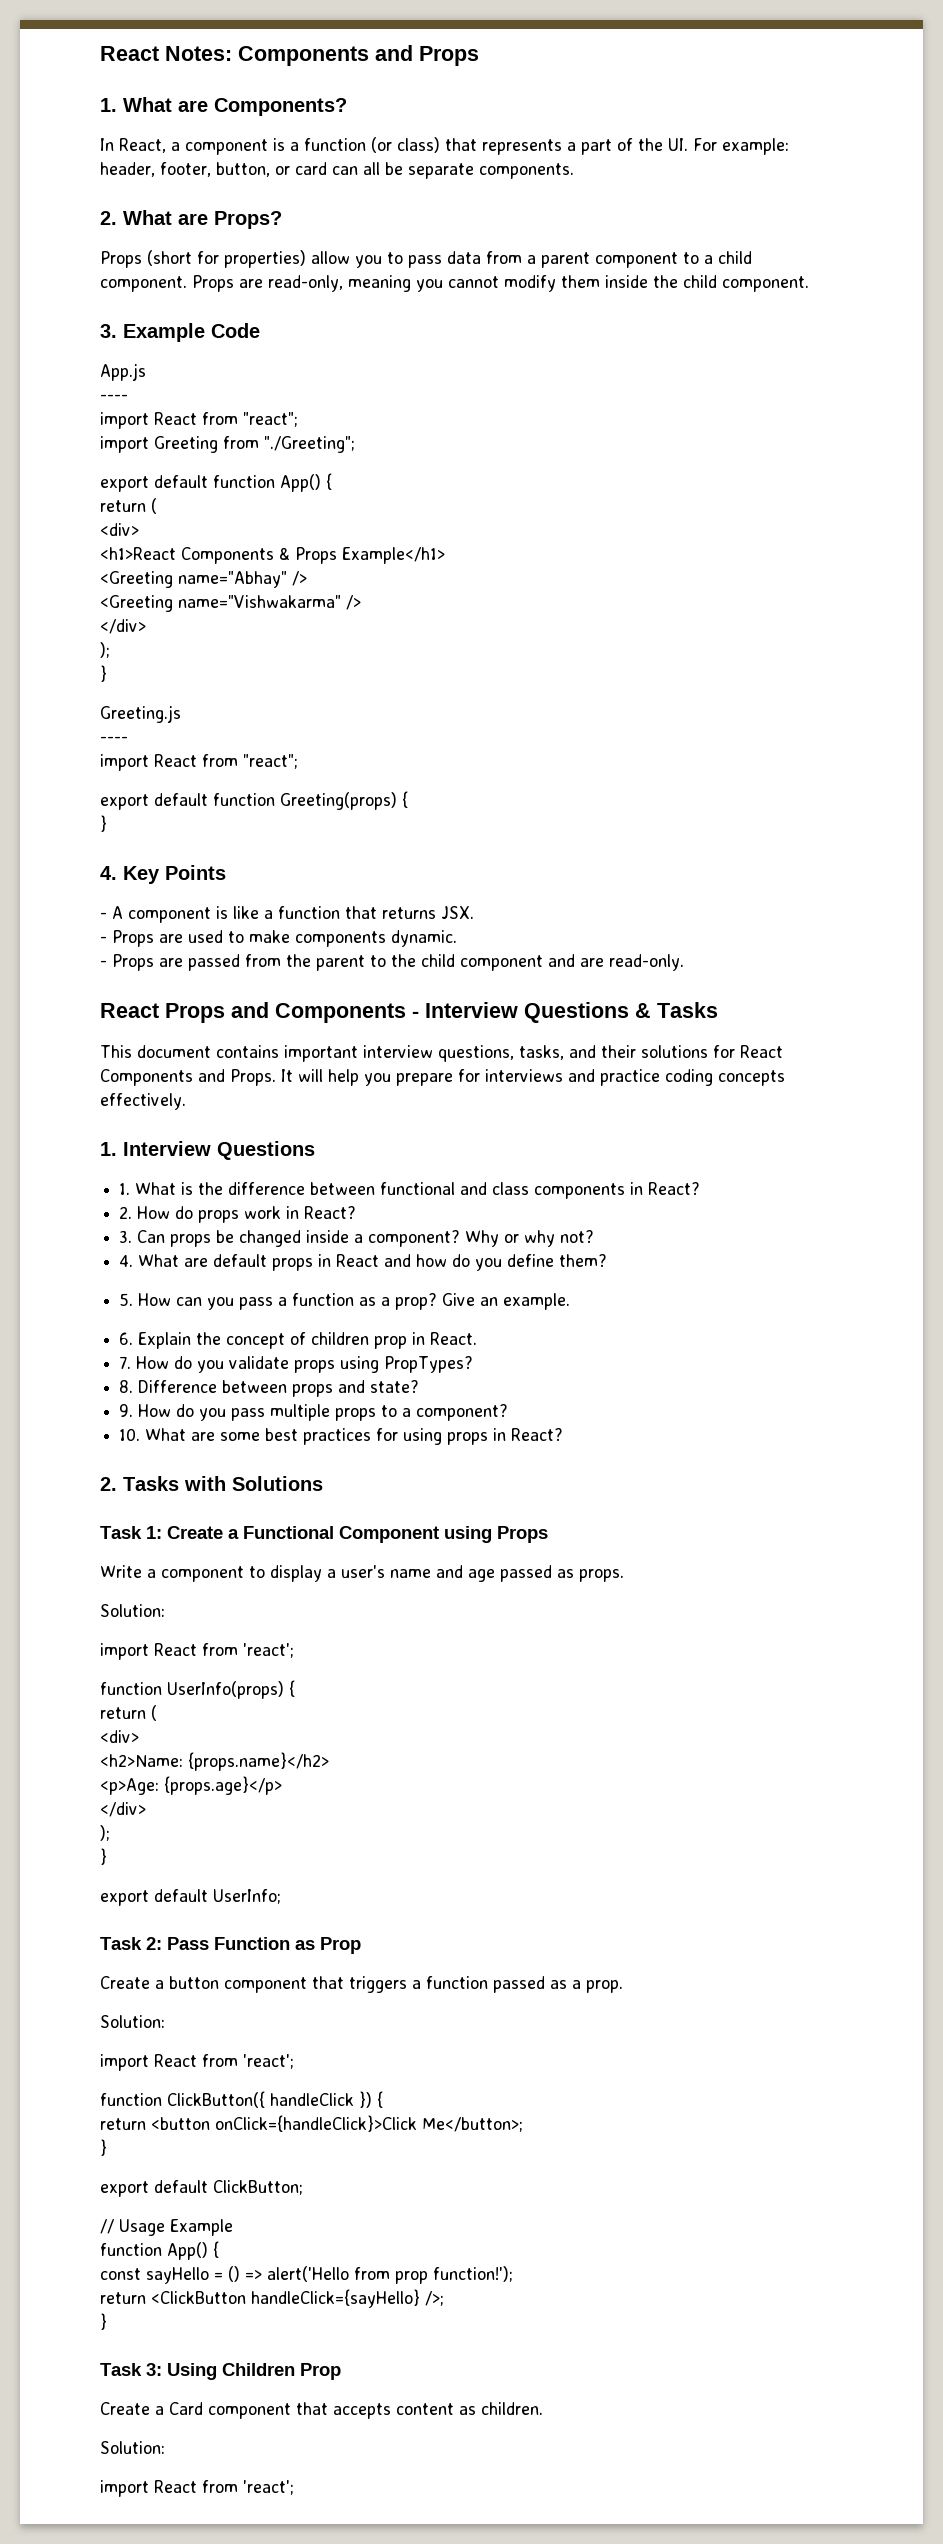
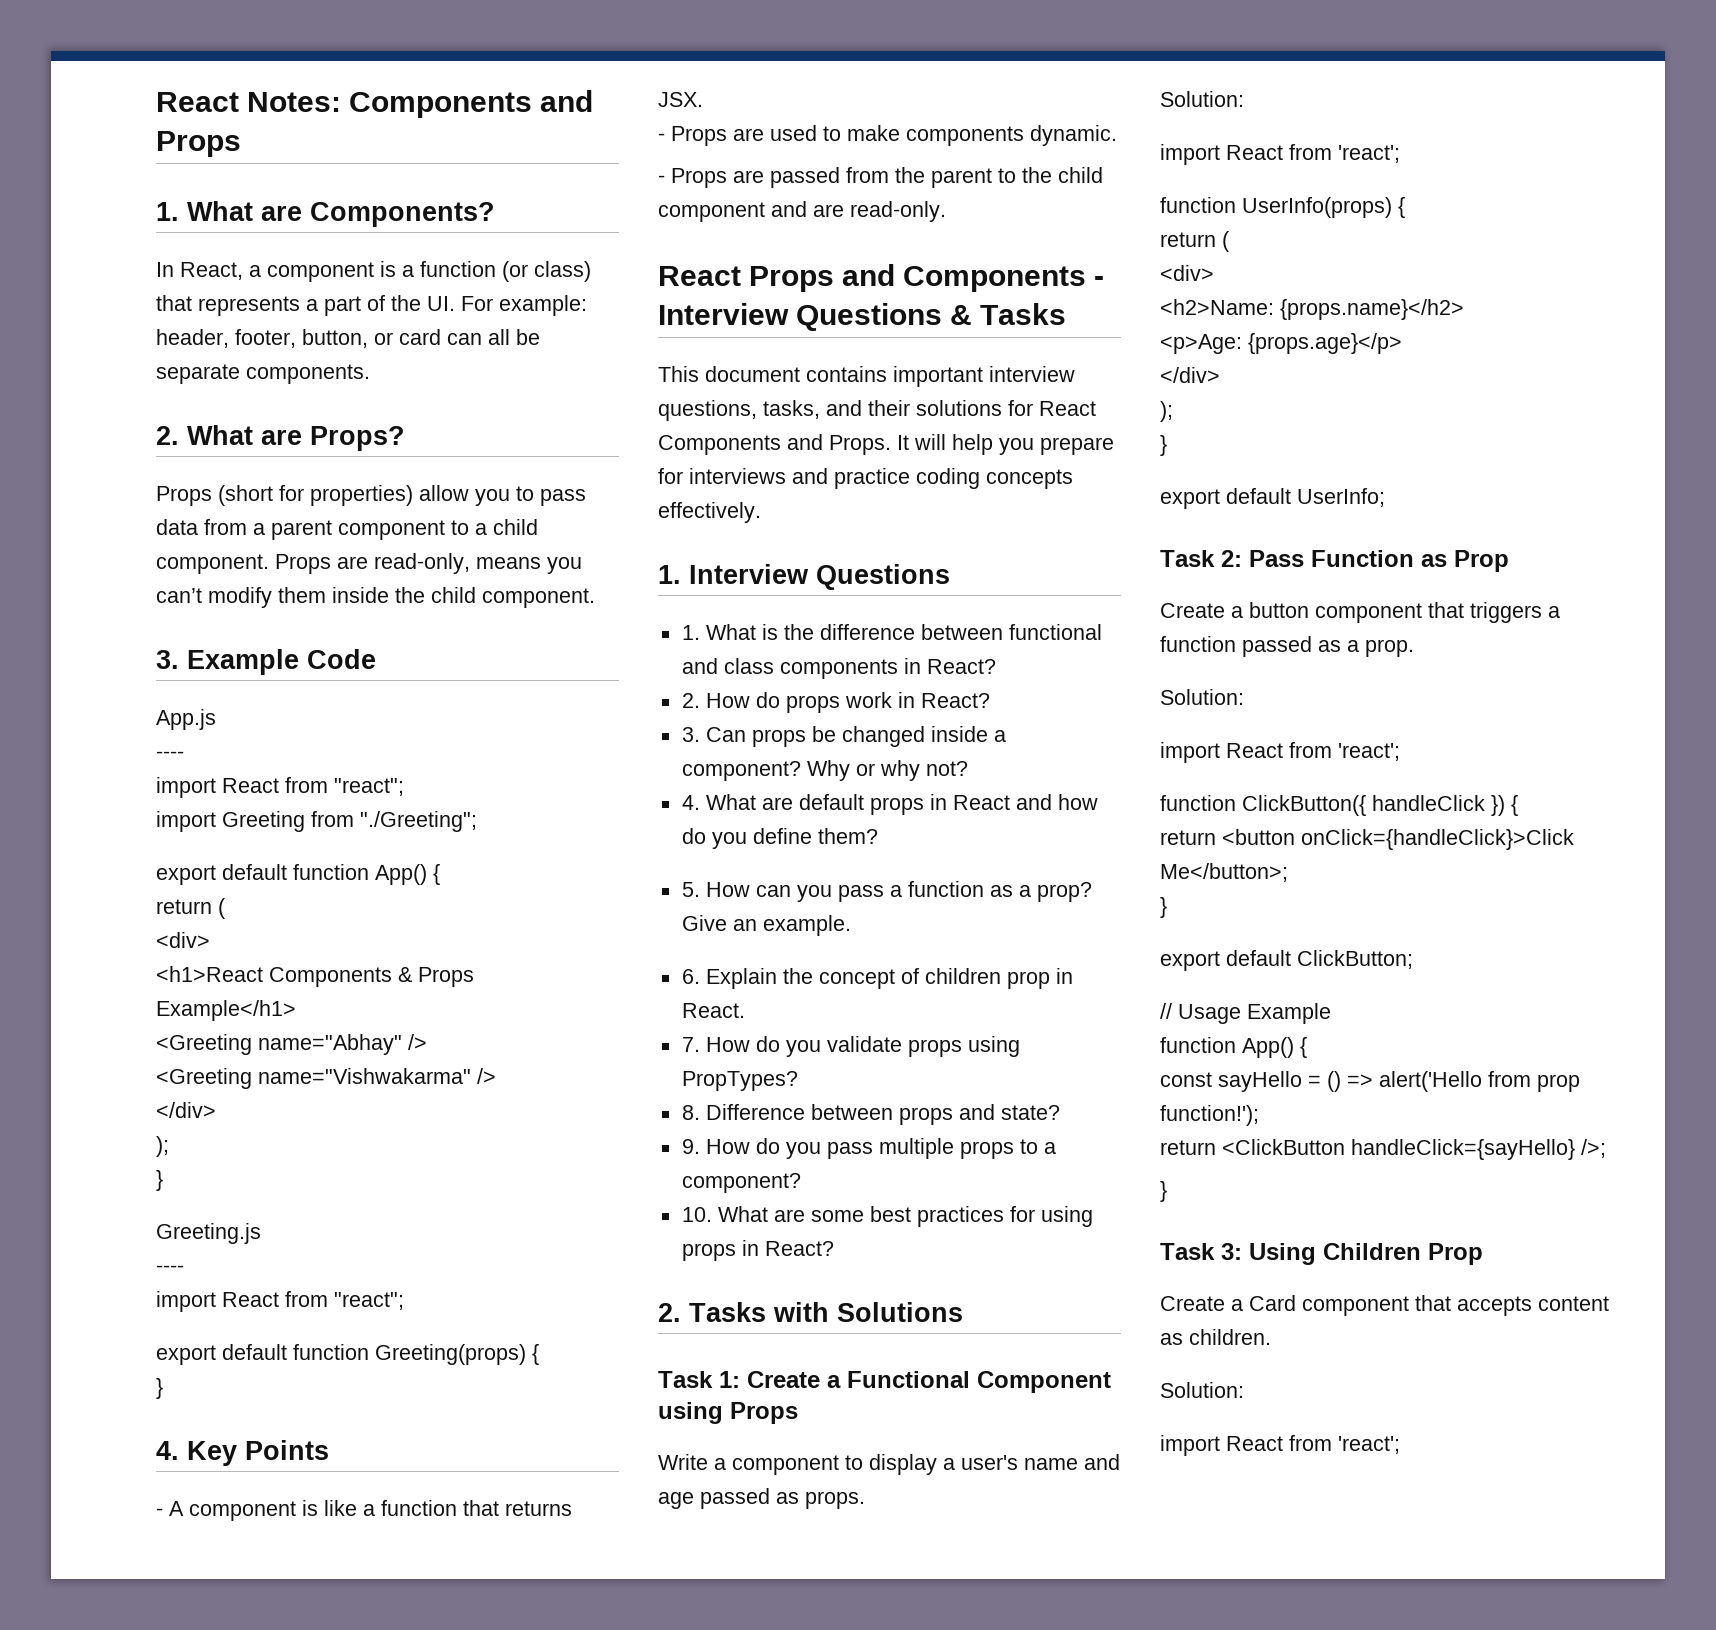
[348,275,499,292] meaning you cannot -> [476,557,582,574] [156,588,202,603] means you can’t

